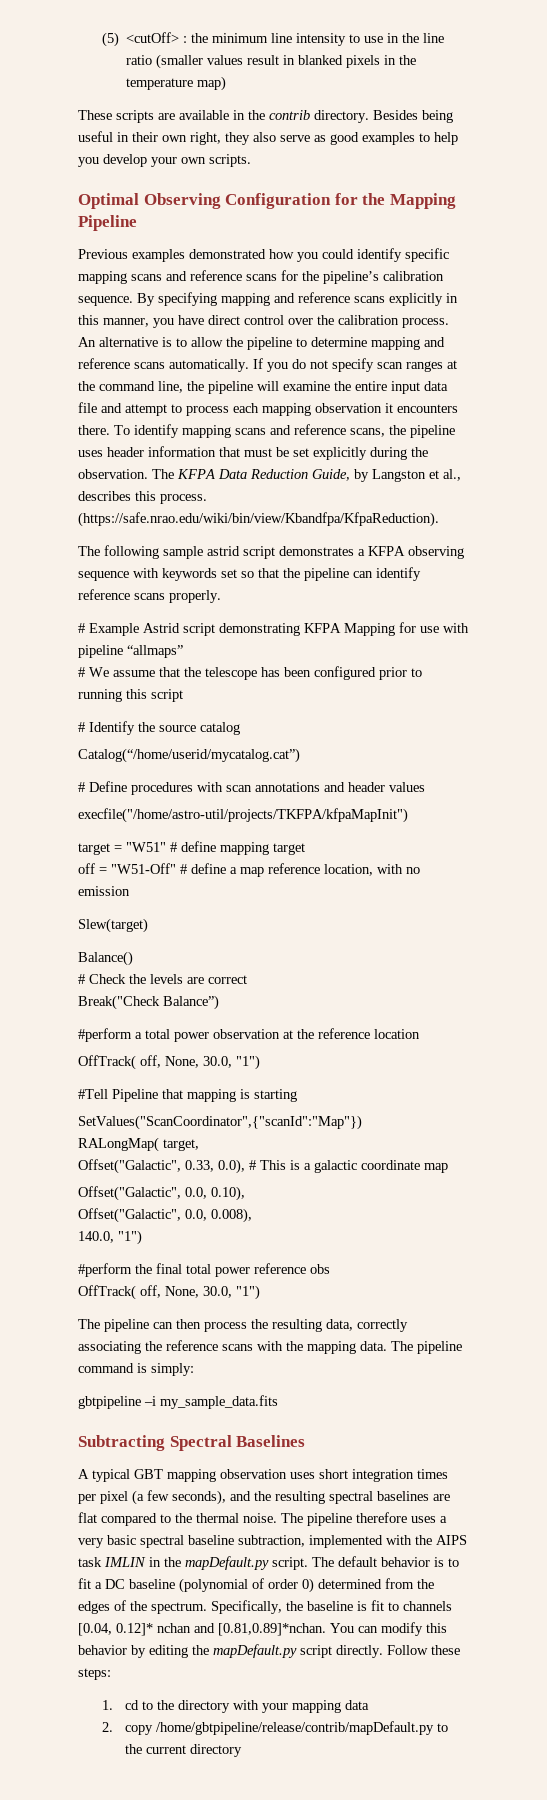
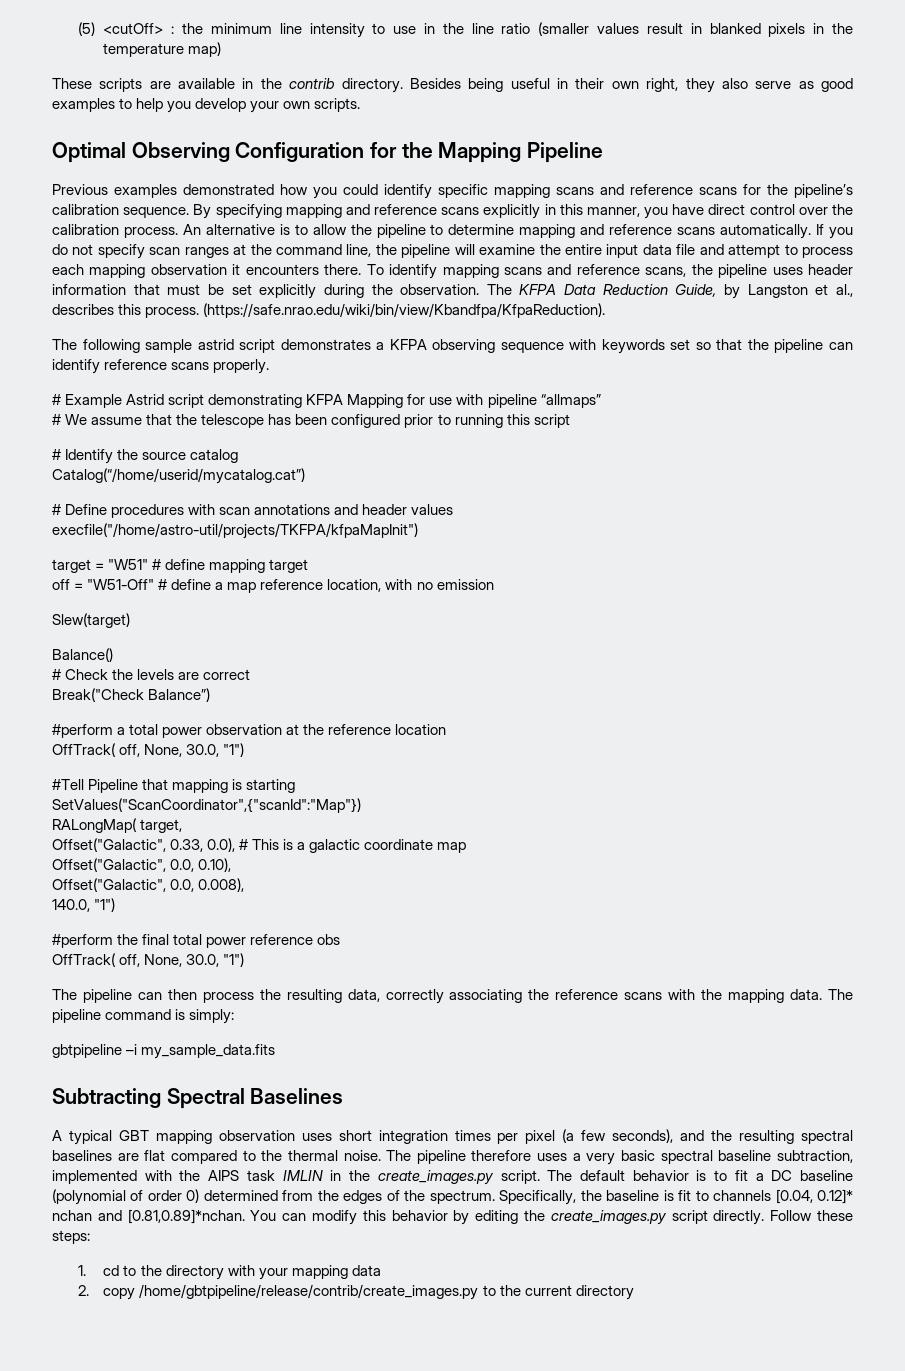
[185,1556,269,1570] mapDefault.py -> [377,1170,494,1185] create_images.py
[213,1644,297,1658] mapDefault.py -> [550,1210,667,1225] create_images.py
[156,1721,435,1735] /home/gbtpipeline/release/contrib/mapDefault.py -> [139,1284,479,1300] /home/gbtpipeline/release/contrib/create_images.py

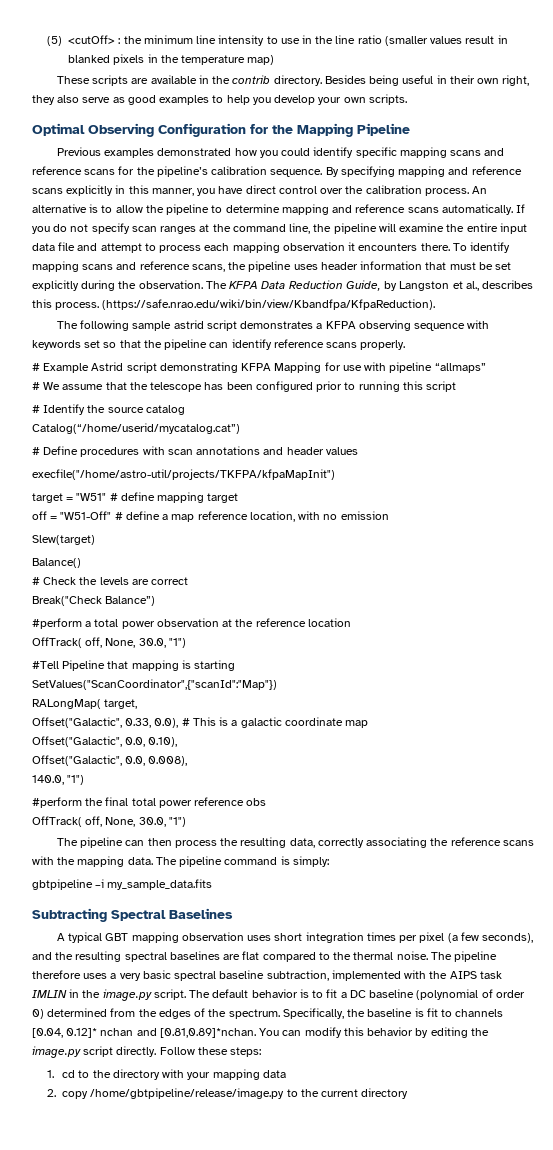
[377,1170,494,1185] create_images.py -> [102,989,152,1001] image.py
[550,1210,667,1225] create_images.py -> [32,1046,81,1058] image.py
[139,1284,479,1300] /home/gbtpipeline/release/contrib/create_images.py -> [90,1088,285,1099] /home/gbtpipeline/release/image.py

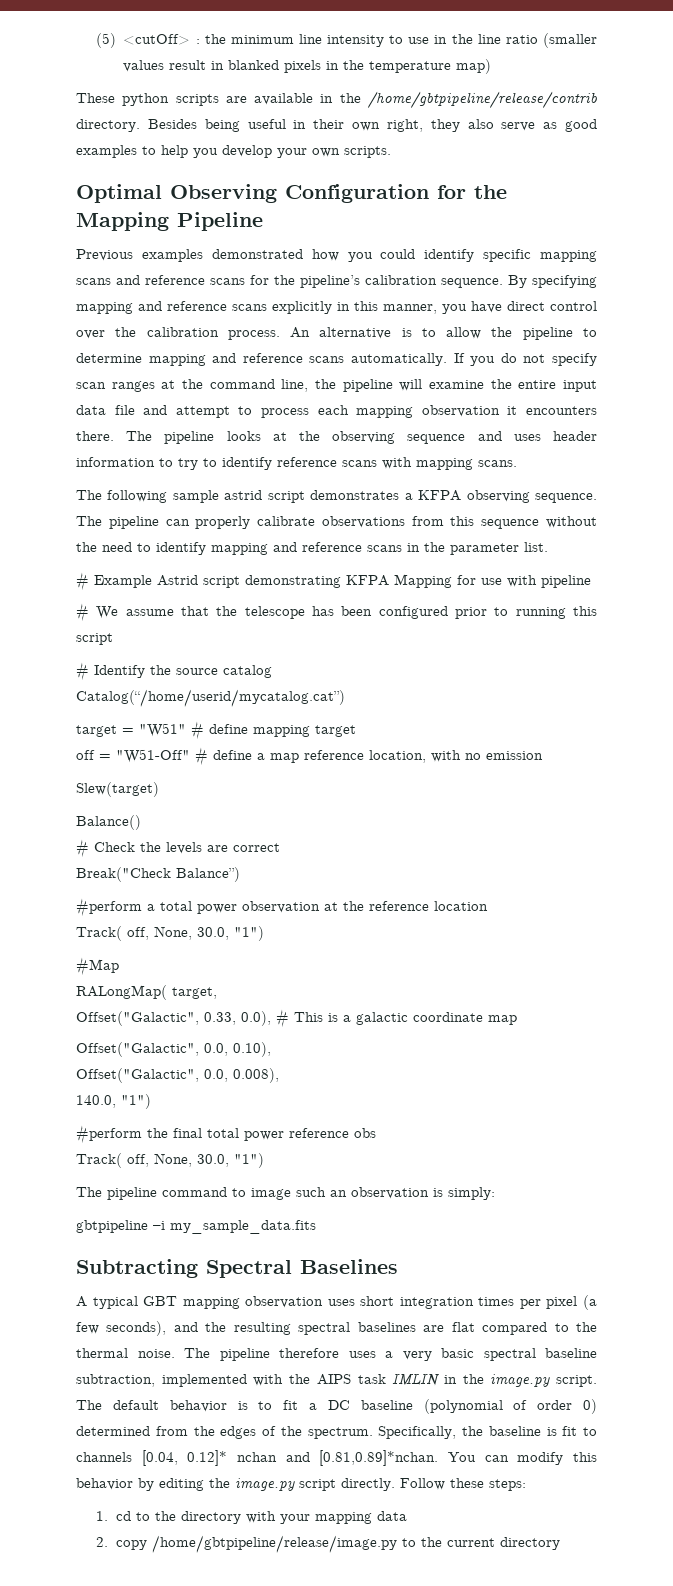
(90, 80) none -> [122,93,170,106] python
[232,75,271,84] contrib -> [367,91,597,109] /home/gbtpipeline/release/contrib
[452,242,511,253] [32,261,512,272] [32,280,534,291] [32,299,436,310] To identify mapping scans and reference scans, the pipeline uses header information that must be set explicitly during the observation. The KFPA Data Reduction Guide, by Langston et al., describes this process. (https://safe.nrao.edu/wiki/bin/view/Kbandfpa/KfpaReduction). -> [126,431,597,444] [76,457,517,470] The pipeline looks at the observing sequence and uses header information to try to identify reference scans with mapping scans.
[414,320,490,331] [32,339,406,350] sequence with keywords set so that the pipeline can identify reference scans properly. -> [535,493,598,503] [76,516,597,529] [76,542,548,555] sequence. The pipeline can properly calibrate observations from this sequence without the need to identify mapping and reference scans in the parameter list.
[434,363,486,373] “allmaps” -> (591, 581) none
[32,446,358,457] [32,469,335,480] // # Define procedures with scan annotations and header values // execfile("/home/astro-util/projects/TKFPA/kfpaMapInit") -> (345, 698) none
[32,637,186,648] [32,660,236,671] [32,679,277,690] OffTrack( off, None, 30.0, "1") // #Tell Pipeline that mapping is starting // SetValues("ScanCoordinator",{"scanId":"Map"}) -> [76,926,264,941] [76,957,119,976] Track( off, None, 30.0, "1") // #Map
[32,816,82,827] OffTrack( -> [76,1153,122,1168] Track(
[125,837,534,848] [32,856,278,867] can then process the resulting data, correctly associating the reference scans with the mapping data. The pipeline command -> [162,1187,429,1200] command to image such an observation

